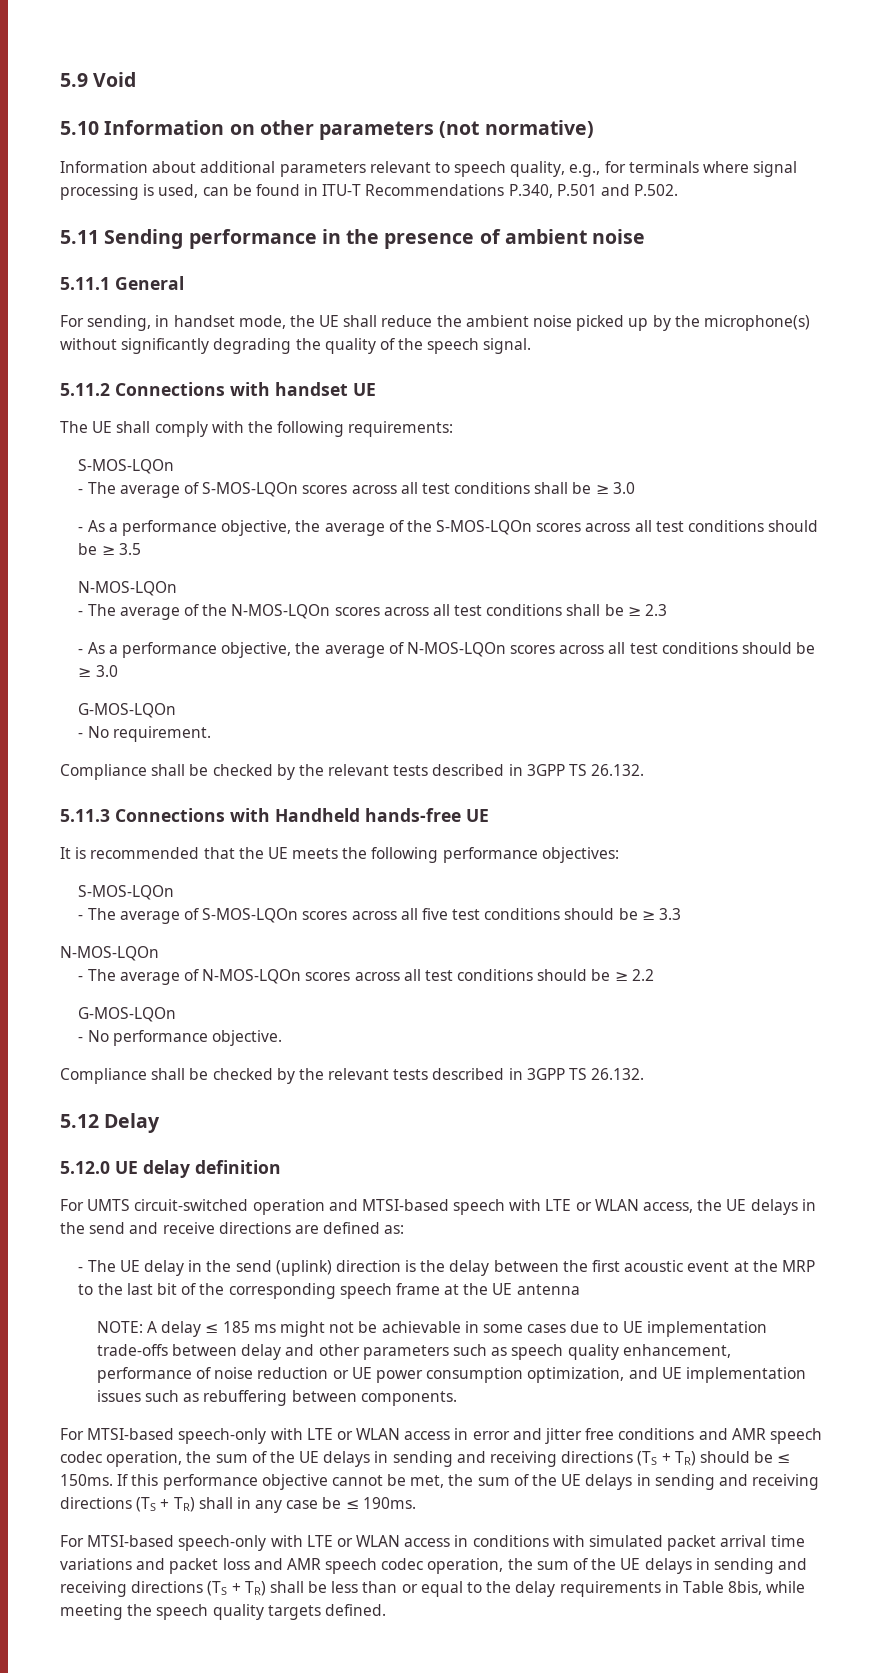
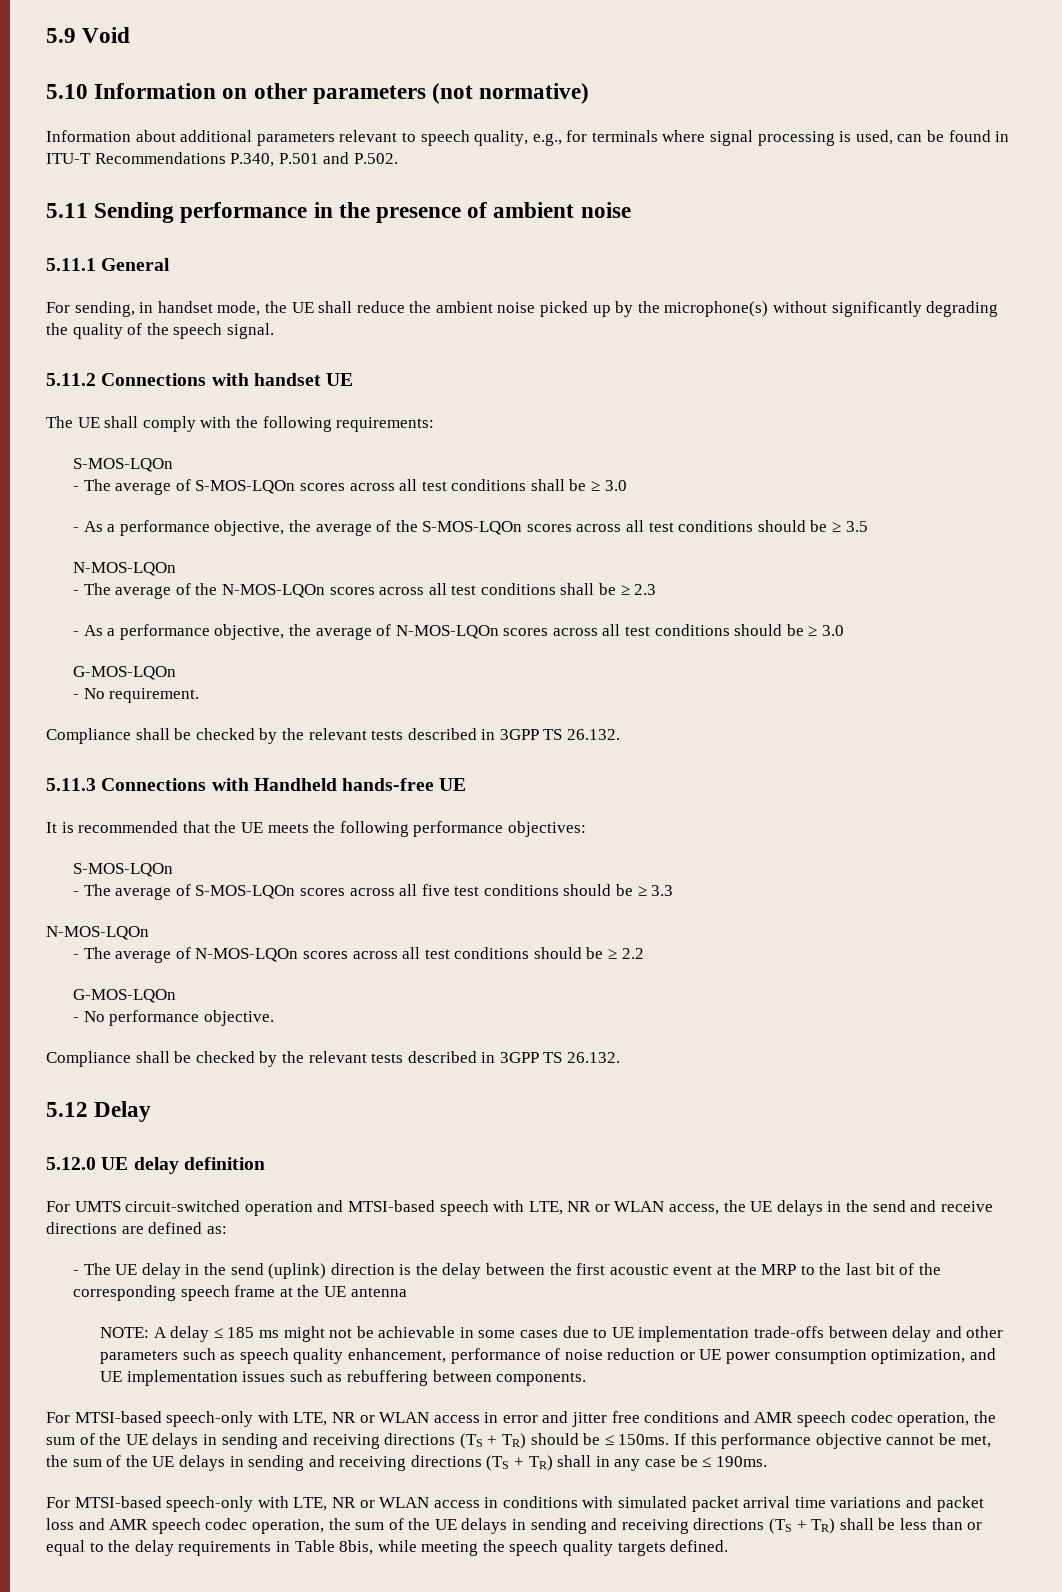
[545,1199,572,1211] LTE -> [528,1201,592,1215] LTE, NR
[306,1428,333,1440] LTE -> [293,1412,356,1426] LTE, NR
[306,1535,333,1547] LTE -> [293,1497,356,1511] LTE, NR

